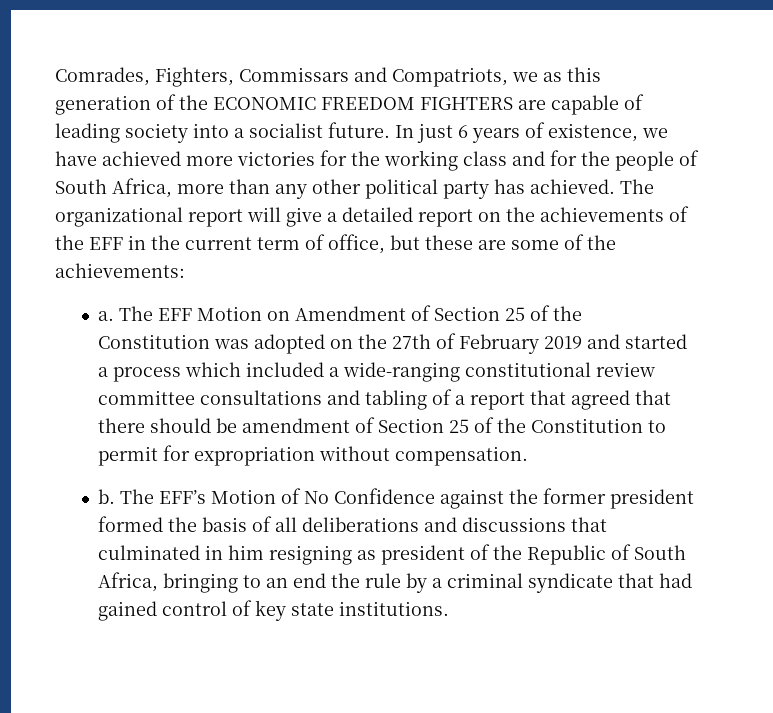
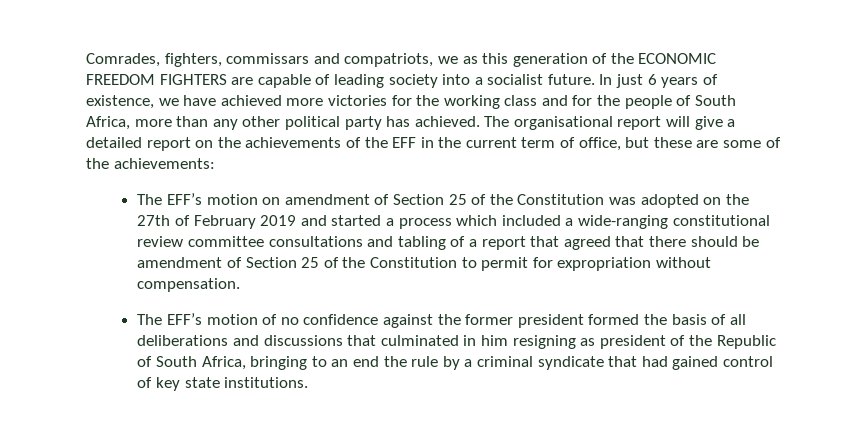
[155,67,508,87] Fighters, Commissars and Compatriots, -> [164,53,434,67] fighters, commissars and compatriots,
[55,207,183,227] organizational -> [513,116,613,130] organisational
[98,306,407,321] a. The EFF Motion on Amendment -> [137,193,370,205] The EFF’s motion on amendment
[98,488,436,504] b. The EFF’s Motion of No Confidence -> [137,313,379,325] The EFF’s motion of no confidence

